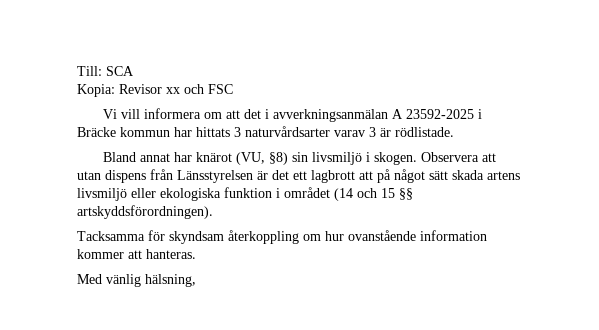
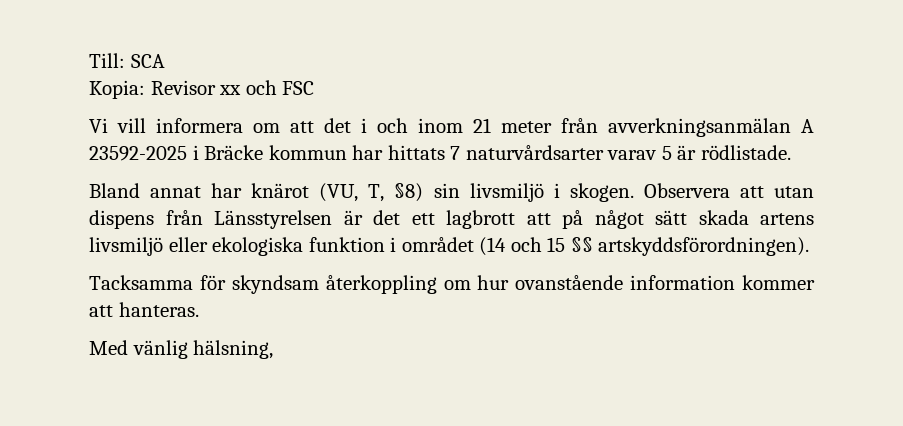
(270, 114) none -> [377,118,598,133] och inom 21 meter från
[234,127,241,137] 3 -> [450,146,461,160] 7
[369,127,376,137] 3 -> [661,146,672,160] 5
(266, 158) none -> [368,184,385,202] T,

